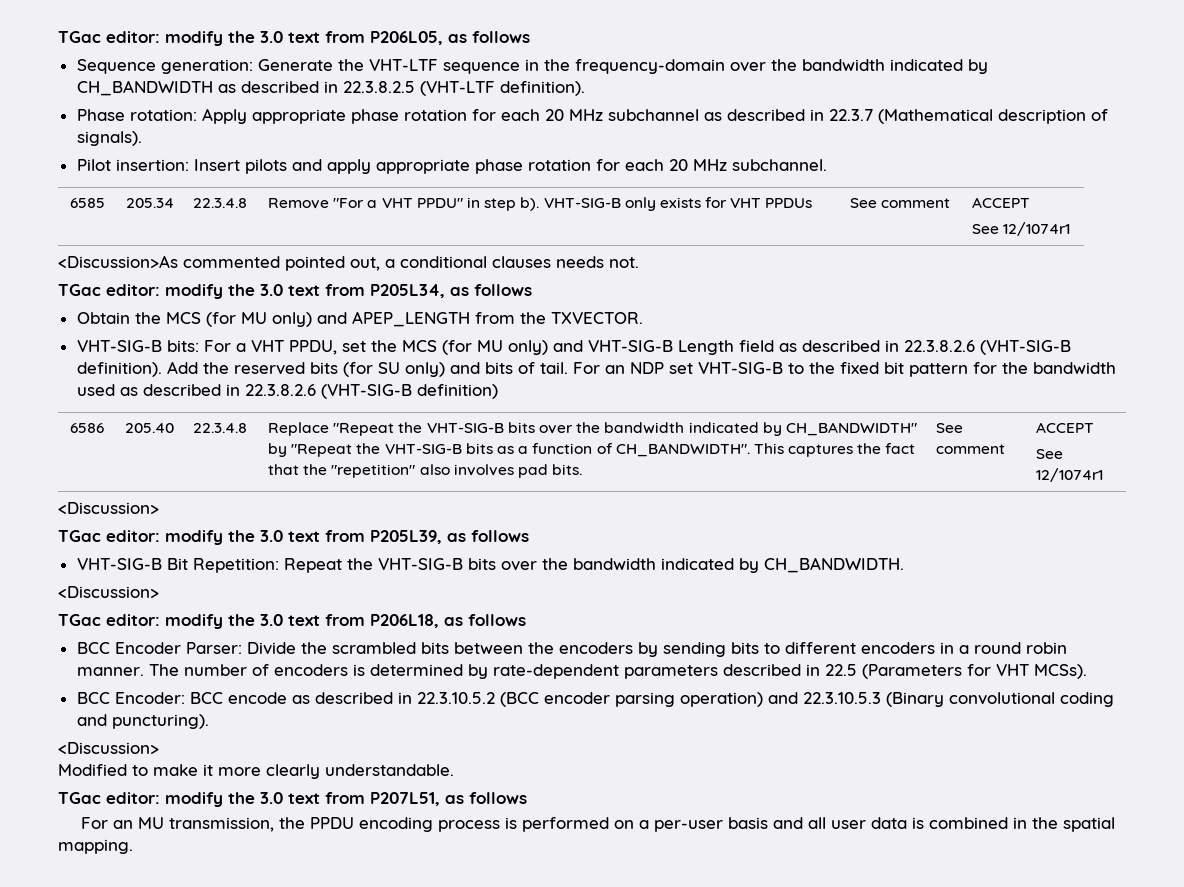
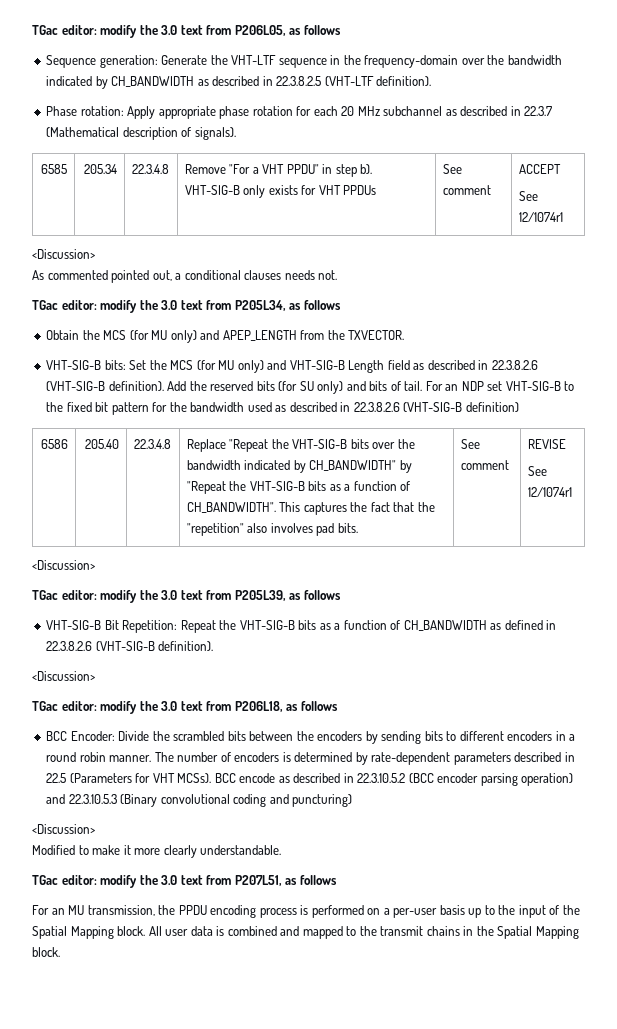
[76,159,827,174] // Pilot insertion: Insert pilots and apply appropriate phase rotation for each 20 MHz subchannel. -> (236, 133) none
[58,255,178,268] <Discussion>As -> [32,249,95,259] [32,270,44,280] <Discussion> // As
[203,340,366,355] For a VHT PPDU, set -> [129,360,147,370] Set
[1036,422,1095,433] ACCEPT -> [527,439,566,449] REVISE
[500,557,904,573] over the bandwidth indicated by CH_BANDWIDTH. -> [319,620,557,631] [46,641,214,651] as a function of CH_BANDWIDTH as defined in 22.3.8.2.6 (VHT-SIG-B definition).
[114,642,242,654] Encoder Parser: -> [70,731,115,741] Encoder:
[76,692,185,704] // BCC Encoder: -> (212, 778) none
[111,714,209,729] puncturing). -> [292,794,353,807] puncturing)
[773,817,1116,832] [58,839,133,854] and all user data is combined in the spatial mapping. -> [468,905,580,918] [32,926,579,939] [32,947,60,957] up to the input of the Spatial Mapping block. All user data is combined and mapped to the transmit chains in the Spatial Mapping block.

